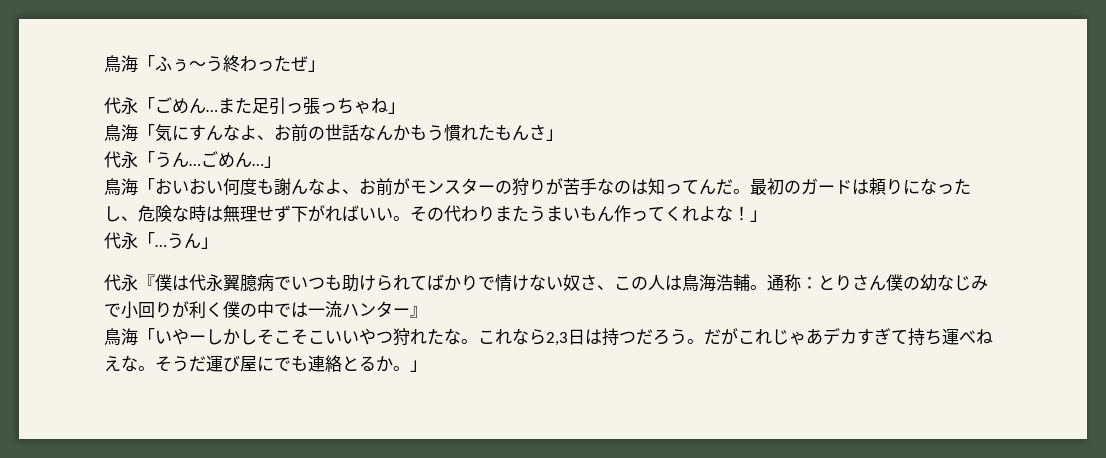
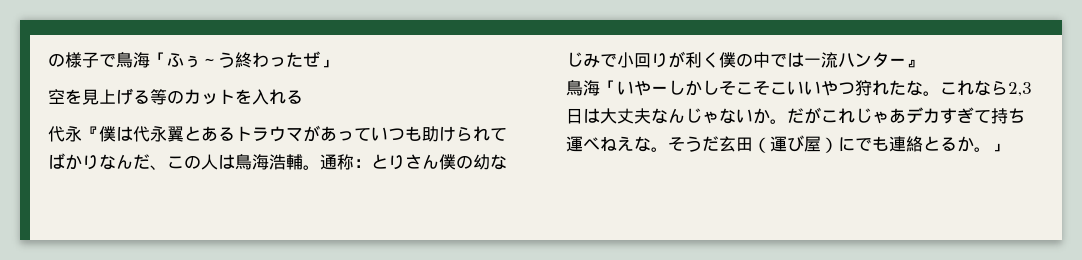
(104, 64) none -> [48,52,116,68] の様子で
[104,97,405,115] [104,124,563,142] [104,151,281,168] [104,178,971,196] [104,205,767,222] [104,232,218,249] 代永「ごめん…また足引っ張っちゃね」 // 鳥海「気にすんなよ、お前の世話なんかもう慣れたもんさ」 // 代永「うん…ごめん…」 // 鳥海「おいおい何度も謝んなよ、お前がモンスターの狩りが苦手なのは知ってんだ。最初のガードは頼りになったし、危険な時は無理せず下がればいい。その代わりまたうまいもん作ってくれよな！」 // 代永「…うん」 -> [48,88,303,105] 空を見上げる等のカットを入れる
[240,274,291,292] 臆病で -> [184,125,371,142] とあるトラウマがあって
[478,274,597,292] で情けない奴さ -> [99,154,150,170] なんだ
[602,328,687,346] 持つだろう -> [600,108,770,124] 大丈夫なんじゃないか
[206,355,257,372] 運び屋 -> [719,135,838,153] 玄田（運び屋）

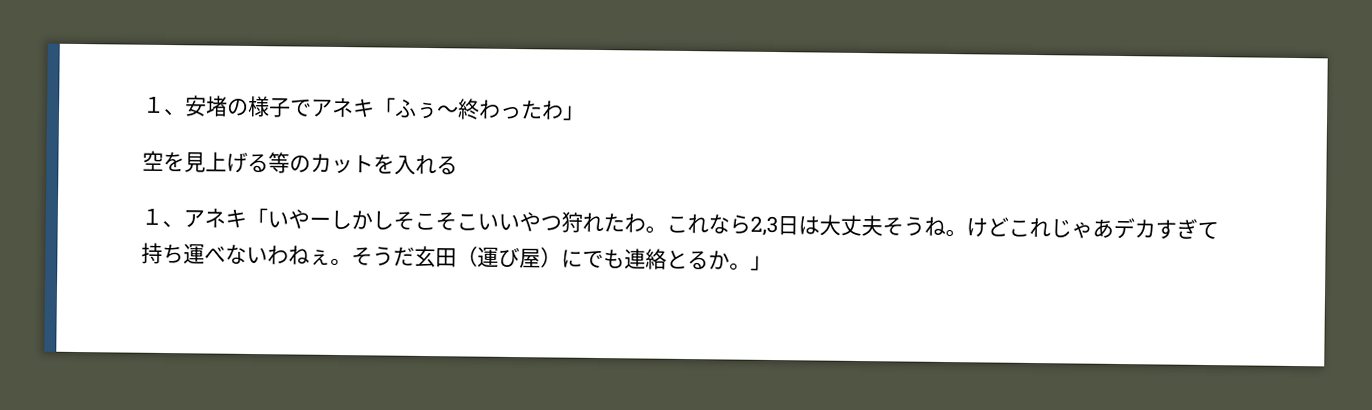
(48, 60) none -> [143,95,228,117] １、安堵
[116,52,150,68] 鳥海 -> [310,97,375,118] アネキ
[218,52,235,68] う -> (459, 111) none
[303,51,320,67] ぜ -> [541,100,564,120] わ
[48,125,507,142] [48,153,507,170] [566,51,923,68] [566,80,600,96] 代永『僕は代永翼とあるトラウマがあっていつも助けられてばかりなんだ、この人は鳥海浩輔。通称：とりさん僕の幼なじみで小回りが利く僕の中では一流ハンター』 // 鳥海 -> [141,208,247,228] １、アネキ
[906,80,923,96] な -> [624,213,646,233] わ
[651,107,821,124] なんじゃないか。だが -> [882,216,1009,238] そうね。けど
[600,136,651,152] ねえな -> [225,244,331,266] ないわねぇ

